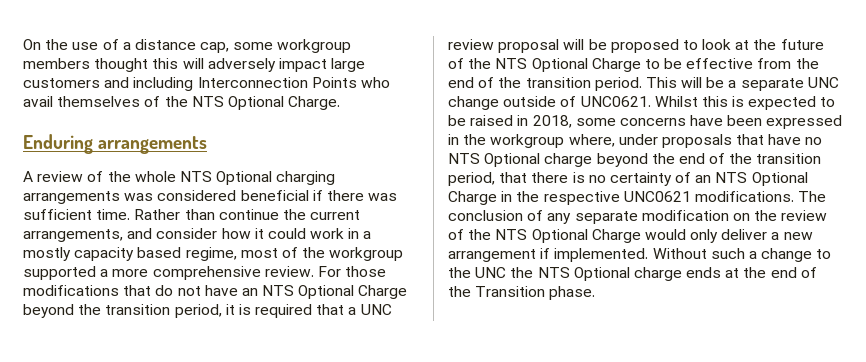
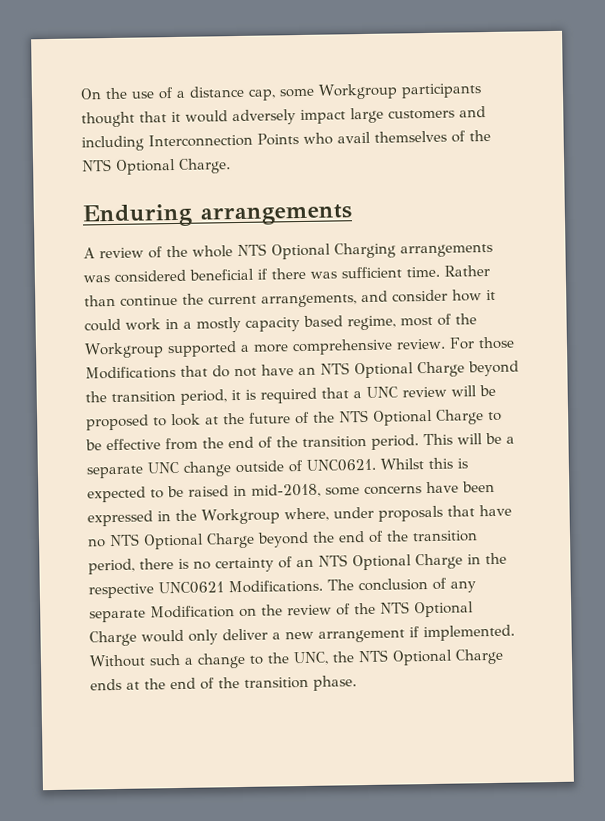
[277,39,352,53] [23,58,204,72] workgroup members thought this will -> [318,83,482,100] [81,110,228,128] Workgroup participants thought that it would
[276,171,336,185] charging -> [334,242,396,259] Charging
[329,247,404,261] workgroup -> [84,342,164,359] Workgroup
[23,285,119,296] modifications -> [85,366,176,380] Modifications
[498,39,560,53] proposal -> (447, 392) none
[532,115,572,128] 2018, -> [251,483,321,498] mid-2018,
[490,134,565,148] workgroup -> [201,508,280,525] Workgroup
[544,153,593,167] charge -> [206,532,255,549] Charge
[499,172,528,183] that -> (135, 566) none
[694,191,794,202] modifications. -> [228,579,323,594] Modifications.
[641,210,729,221] modification -> [150,605,235,619] Modification
[475,267,682,281] UNC the NTS Optional charge -> [293,648,504,666] UNC, the NTS Optional Charge
[475,286,546,297] Transition -> [244,676,309,689] transition

